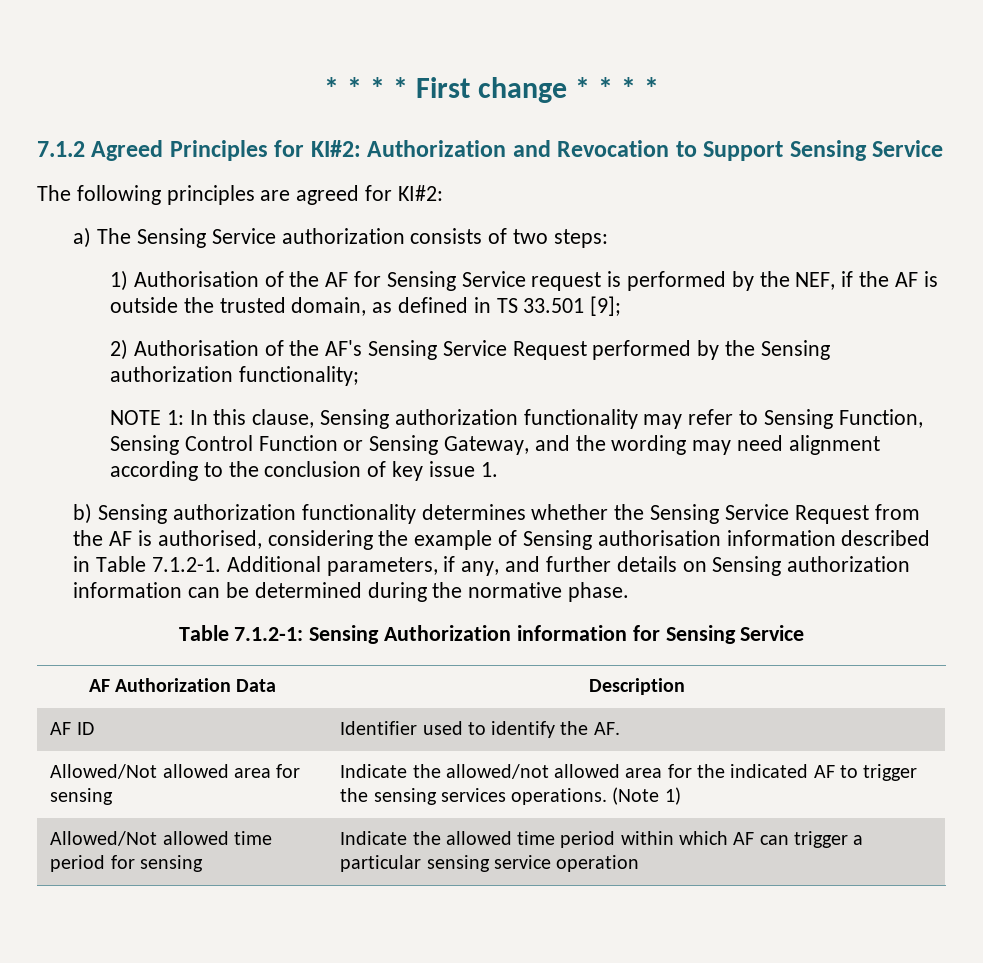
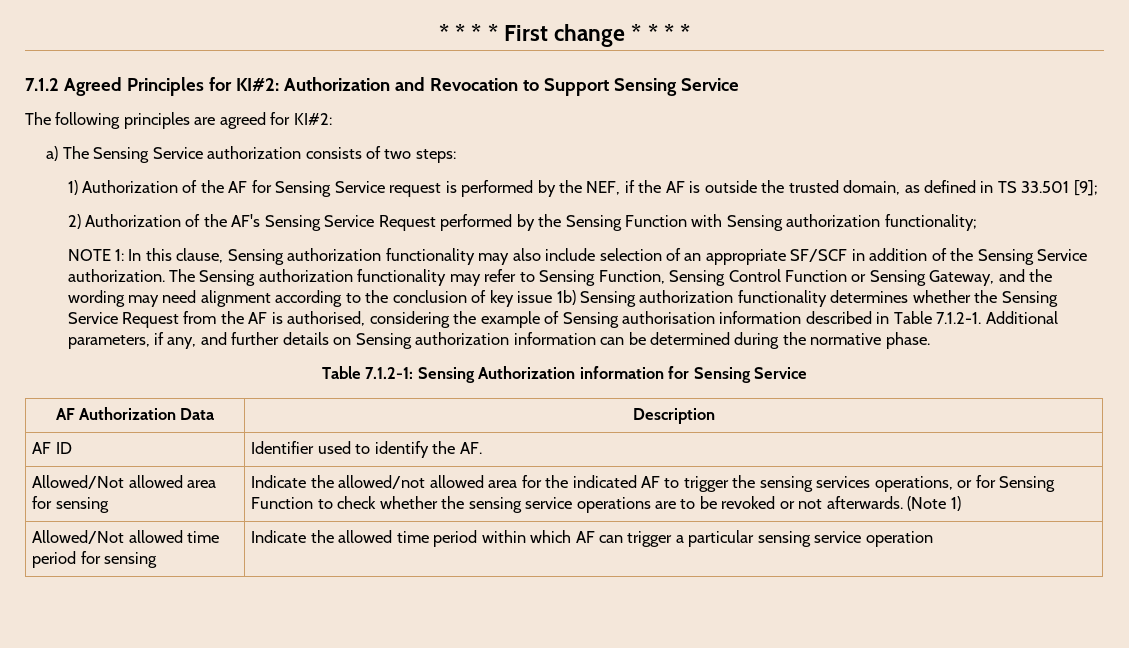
[133,271,259,287] Authorisation -> [81,180,178,193] Authorization
[133,340,259,356] Authorisation -> [84,214,181,227] Authorization
(830, 350) none -> [625,214,783,231] Function with Sensing
(683, 421) none -> [512,248,1088,265] [67,269,481,286] also include selection of an appropriate SF/SCF in addition of the Sensing Service authorization. The Sensing authorization functionality may
[480,462,498,477] [73,503,93,524] 1. // b) -> [556,290,576,305] 1b)
[511,788,608,805] operations. -> [874,475,1056,492] [251,496,903,513] operations, or for Sensing Function to check whether the sensing service operations are to be revoked or not afterwards.

